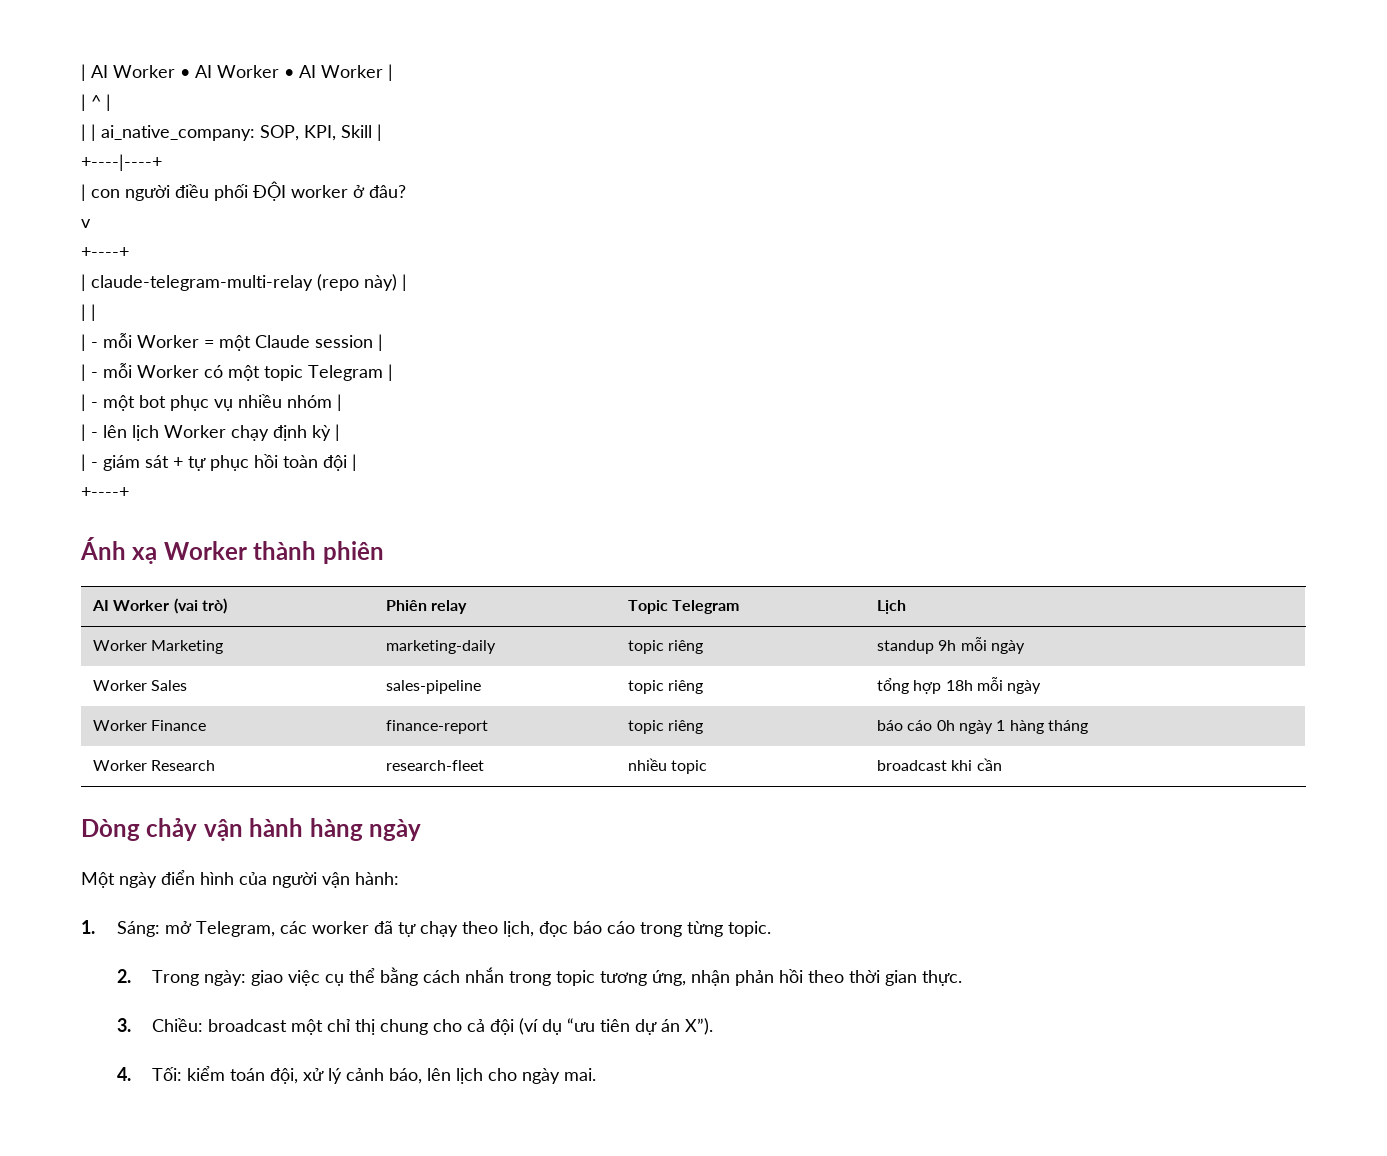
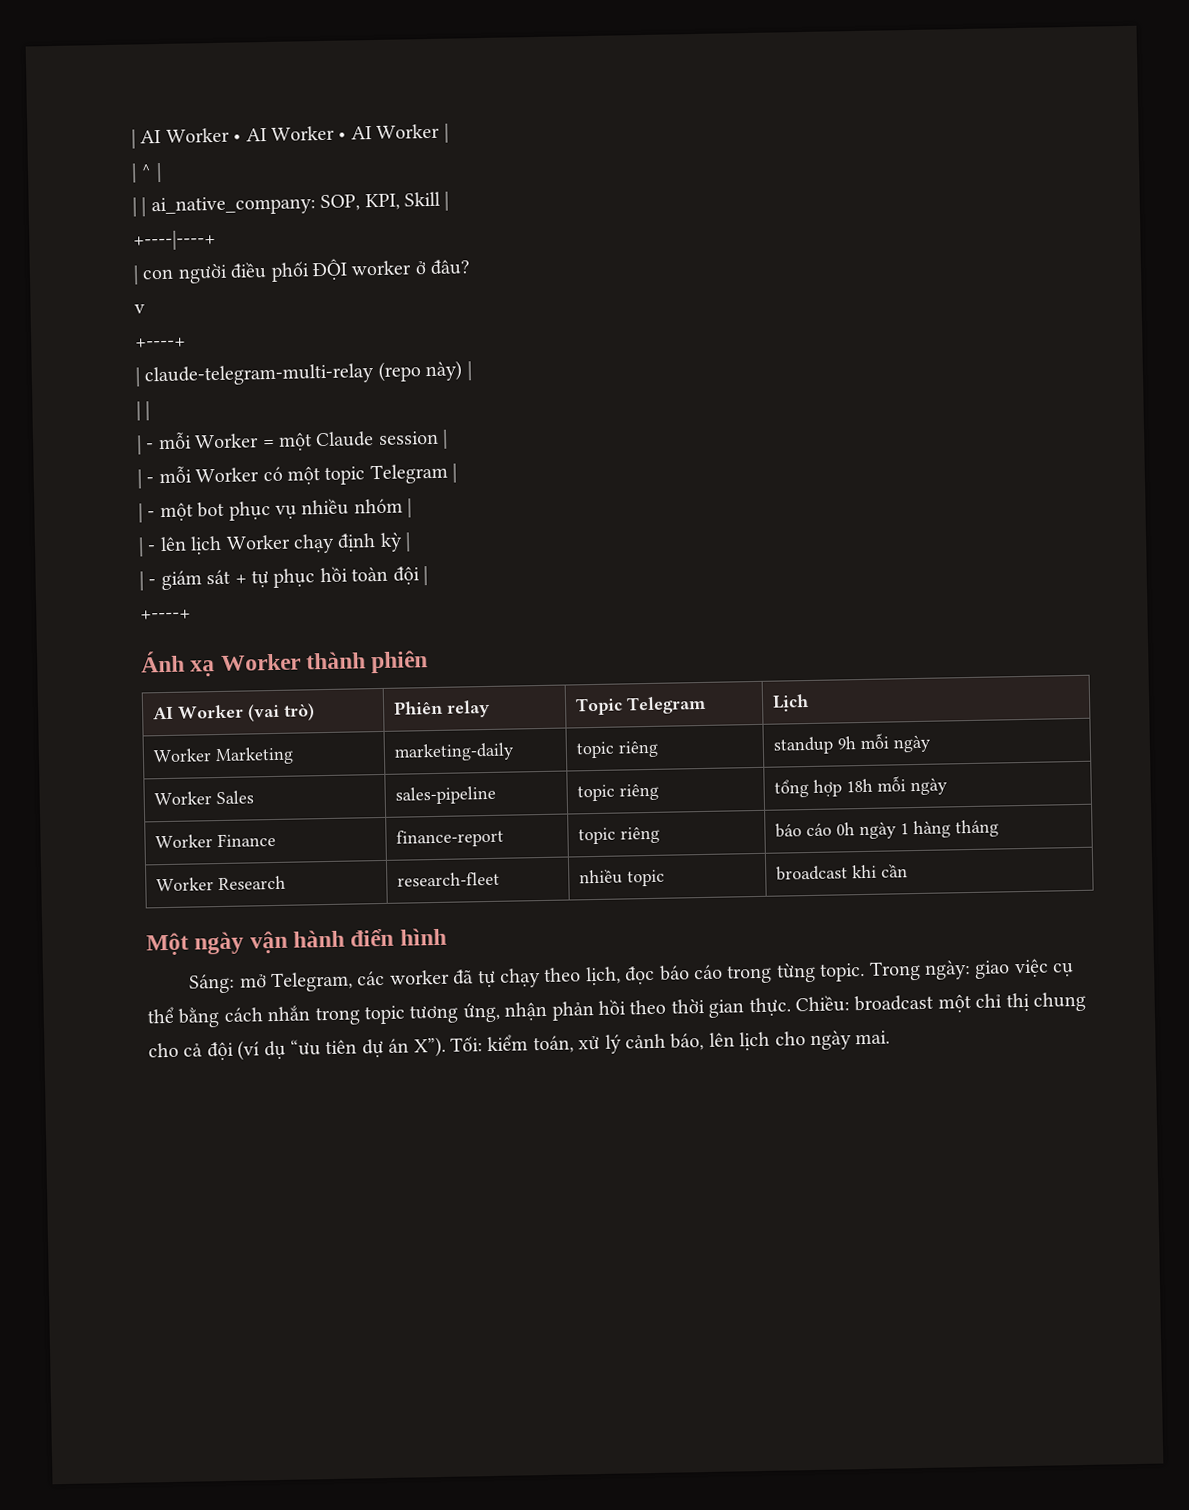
[81,818,422,841] [81,870,399,888] [81,920,95,934] Dòng chảy vận hành hàng ngày // Một ngày điển hình của người vận hành: // 1. -> [146,927,447,956] Một ngày vận hành điển hình //
[116,969,131,983] // 2. -> (866, 972) none
[116,1018,131,1032] // 3. -> (791, 1007) none
[116,1067,131,1081] // 4. -> (446, 1047) none
[230,1068,299,1084] toán đội, -> [532,1035,574,1054] toán,

